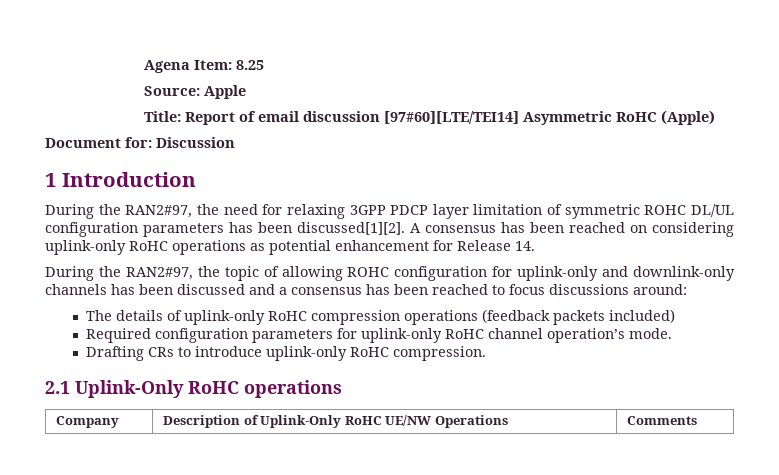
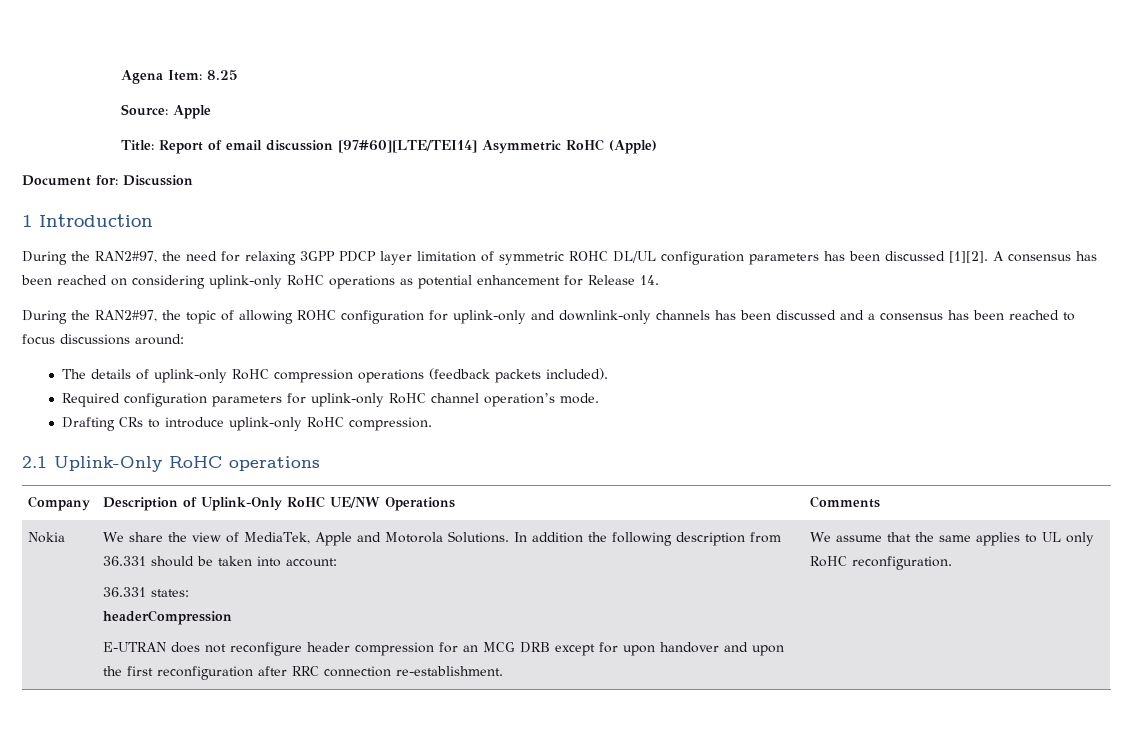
[297,222,405,235] discussed[1][2]. -> [885,251,988,263] discussed [1][2].
[608,309,675,323] included) -> [546,368,609,380] included).
(698, 420) none -> [28,532,66,543] [103,531,782,546] [103,556,338,567] [103,587,190,597] [103,610,233,625] [103,642,785,656] [103,666,504,680] [810,532,1095,546] [810,556,953,570] // Nokia | We share the view of MediaTek, Apple and Motorola Solutions. In addition the following description from 36.331 should be taken into account: // 36.331 states: // headerCompression // E-UTRAN does not reconfigure header compression for an MCG DRB except for upon handover and upon the first reconfiguration after RRC connection re-establishment. | We assume that the same applies to UL only RoHC reconfiguration.

